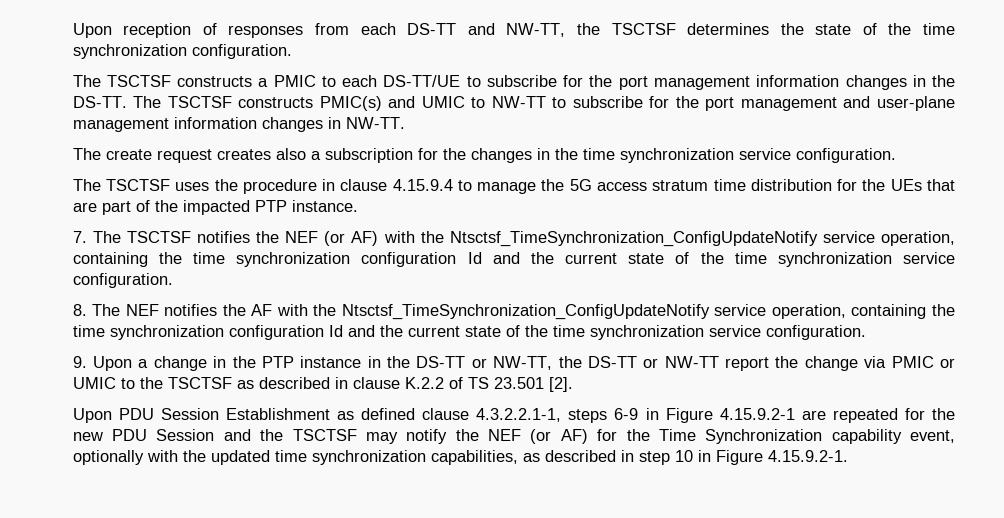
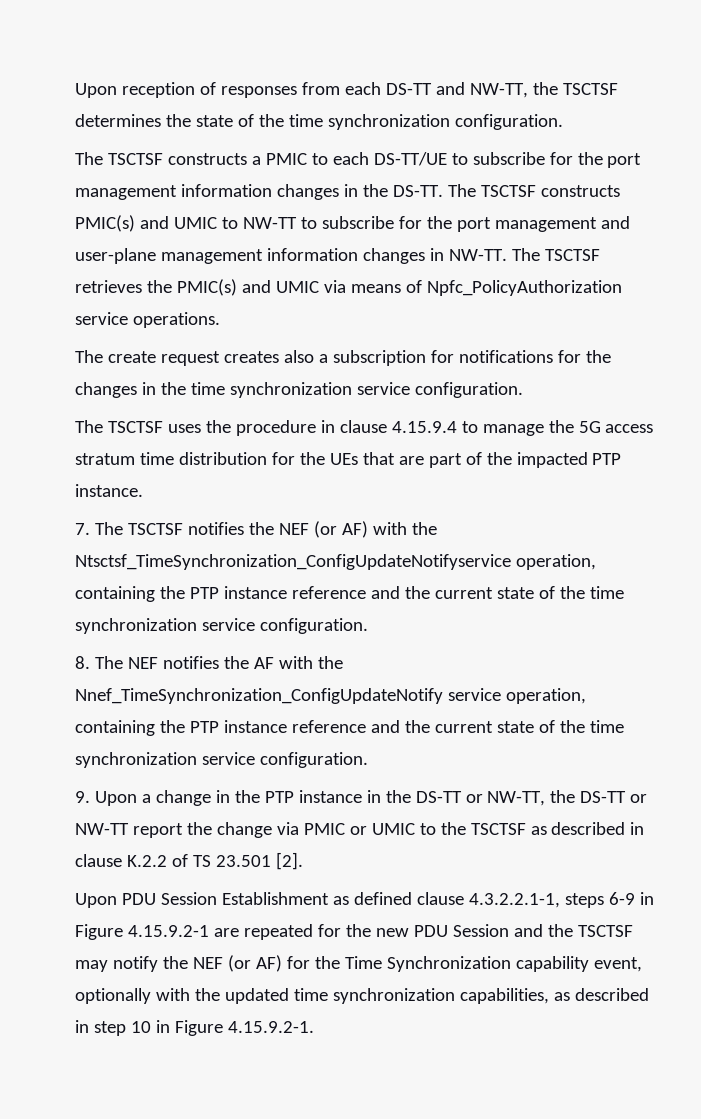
(405, 123) none -> [511,248,600,261] [74,279,622,296] [74,312,220,328] The TSCTSF retrieves the PMIC(s) and UMIC via means of Npfc_PolicyAuthorization service operations.
(438, 154) none -> [458,350,581,363] notifications for
[449,231,955,247] [72,252,482,267] Ntsctsf_TimeSynchronization_ConfigUpdateNotify service operation, containing the time synchronization configuration Id -> [74,554,596,570] [74,586,366,602] Ntsctsf_TimeSynchronization_ConfigUpdateNotifyservice operation, containing the PTP instance reference
[341,304,955,320] [72,325,343,340] Ntsctsf_TimeSynchronization_ConfigUpdateNotify service operation, containing the time synchronization configuration Id -> [74,688,586,704] [74,720,366,736] Nnef_TimeSynchronization_ConfigUpdateNotify service operation, containing the PTP instance reference

